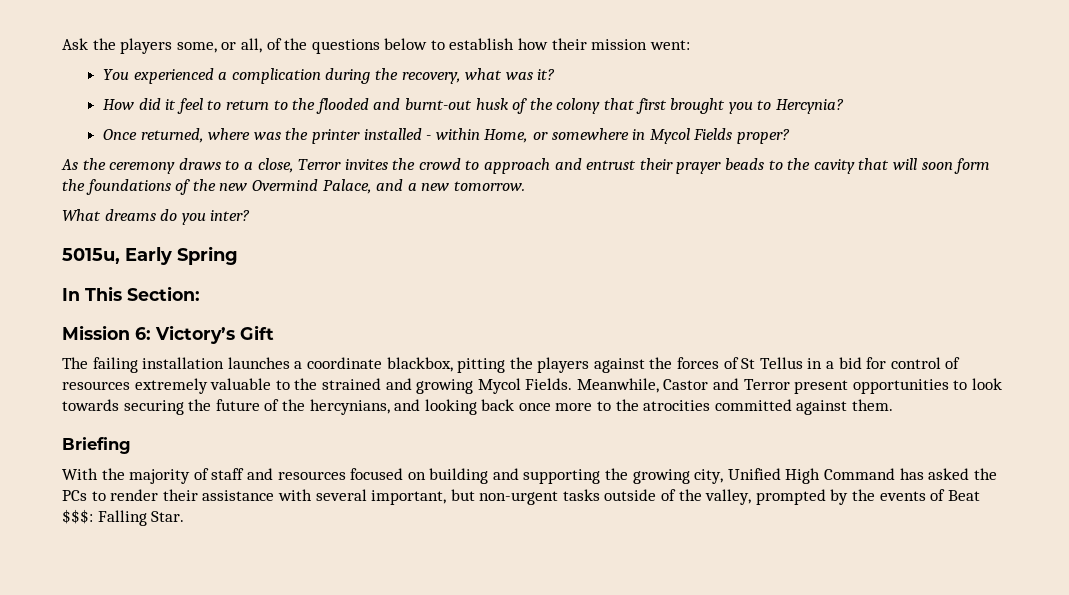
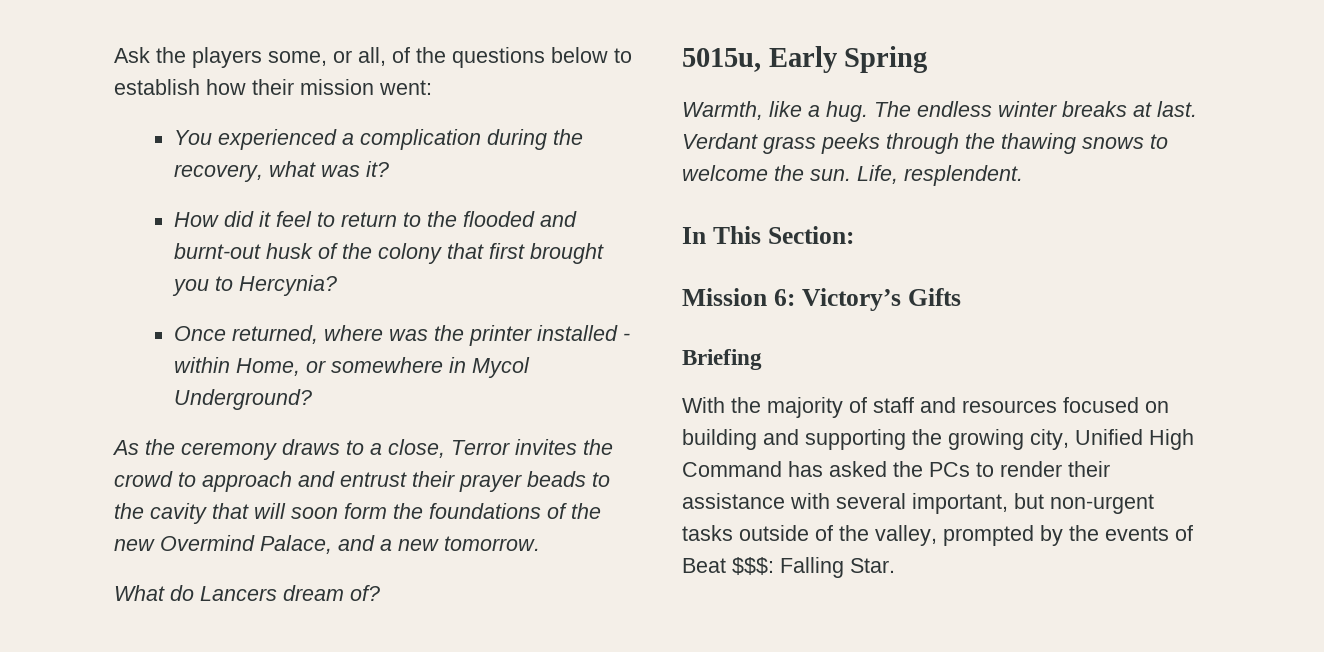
[693,128,790,144] Fields proper? -> [174,389,313,410] Underground?
[104,209,251,225] dreams do you inter? -> [170,585,380,601] do Lancers dream of?
(238, 255) none -> [682,101,1197,122] [682,133,1168,154] [682,165,1023,186] // Warmth, like a hug. The endless winter breaks at last. Verdant grass peeks through the thawing snows to welcome the sun. Life, resplendent.
[240,325,274,340] [62,357,961,373] [62,378,1003,394] [62,399,894,415] Gift // The failing installation launches a coordinate blackbox, pitting the players against the forces of St Tellus in a bid for control of resources extremely valuable to the strained and growing Mycol Fields. Meanwhile, Castor and Terror present opportunities to look towards securing the future of the hercynians, and looking back once more to the atrocities committed against them. -> [907,288,961,306] Gifts

